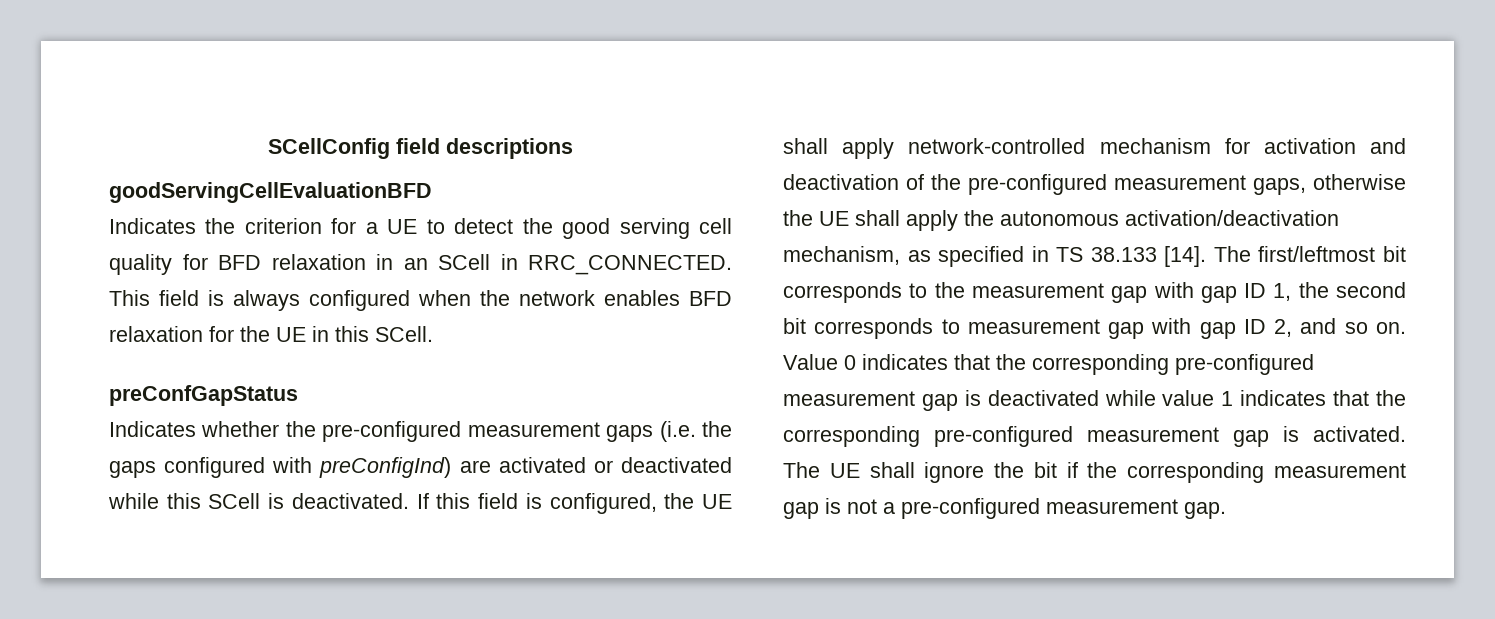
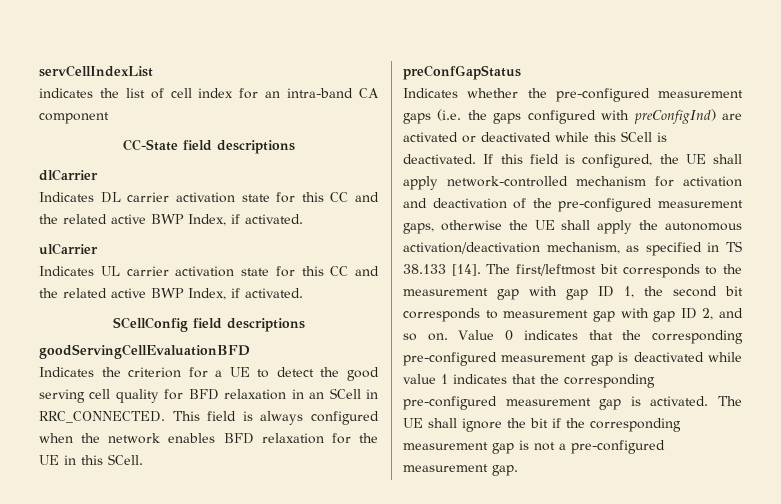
(268, 148) none -> [39,65,153,77] [39,88,379,99] [39,112,109,124] [122,139,295,154] [39,169,98,181] [39,192,379,203] [39,214,303,226] [39,243,98,255] [39,266,379,277] [39,288,303,300] servCellIndexList // indicates the list of cell index for an intra-band CA component // CC-State field descriptions // dlCarrier // Indicates DL carrier activation state for this CC and the related active BWP Index, if activated. // ulCarrier // Indicates UL carrier activation state for this CC and the related active BWP Index, if activated. //

